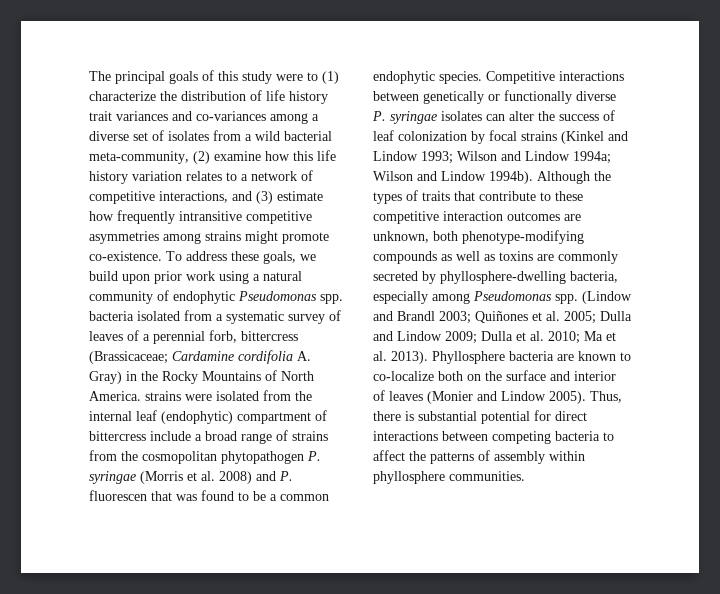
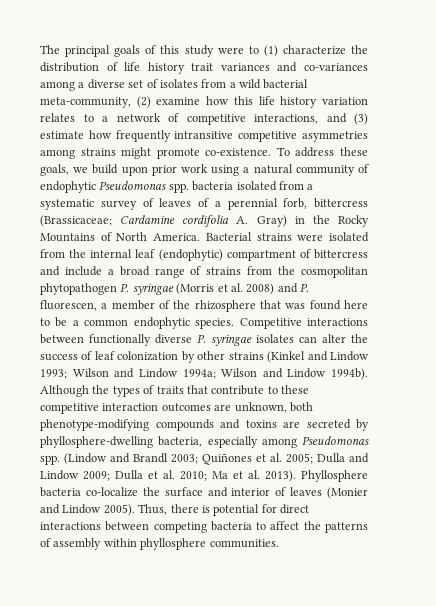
(141, 396) none -> [205,232,252,241] Bacterial
(146, 436) none -> [40,266,60,276] and
[89,490,147,501] fluorescen -> [40,300,256,312] fluorescen, a member of the rhizosphere
(234, 495) none -> [344,300,368,309] here
[423,91,500,104] genetically or -> (84, 339) none
[489,130,517,141] focal -> [197,351,226,360] other
[441,251,495,261] as well as -> [220,419,240,429] and
[558,251,618,264] commonly -> (300, 424) none
[557,351,631,361] [373,371,481,381] are known to co-localize both on -> [85,487,138,497] co-localize
[418,411,477,421] substantial -> (210, 509) none

